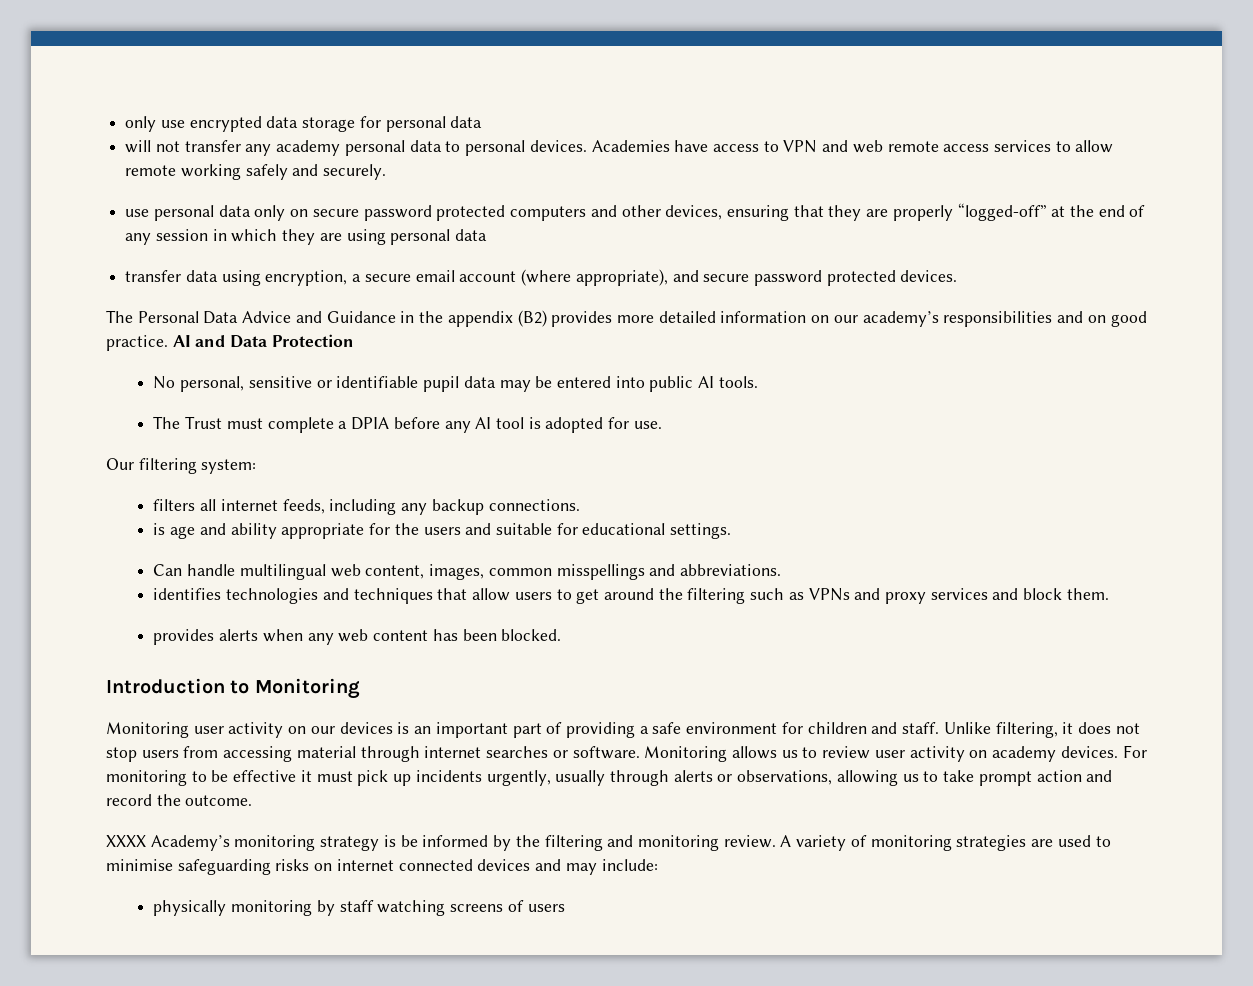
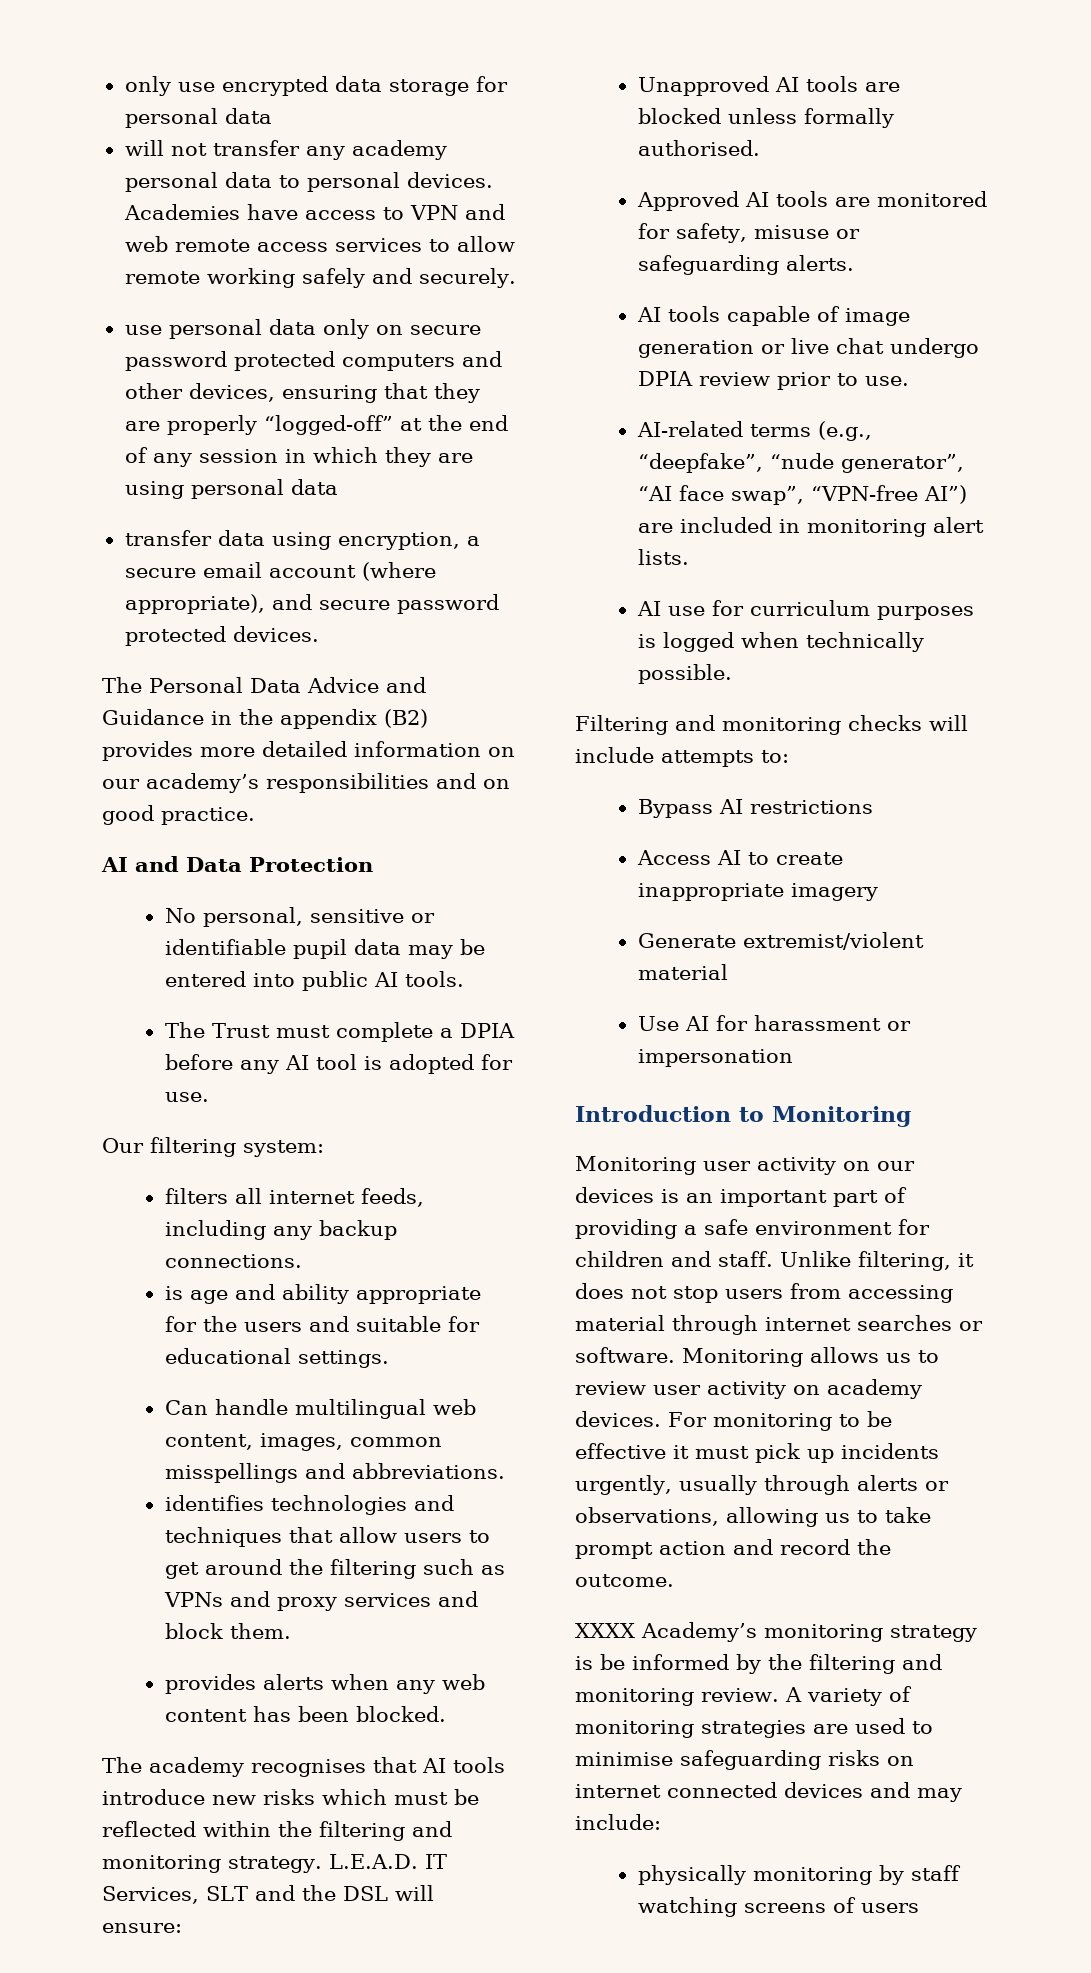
(168, 343) none -> (255, 816) //
(562, 635) none -> [102,1757,505,1777] [102,1789,479,1805] [102,1821,452,1841] [102,1854,447,1873] [102,1885,434,1904] [102,1923,182,1933] [637,76,900,96] [637,108,894,128] [637,140,760,156] [636,191,987,211] [637,223,860,243] [637,255,854,275] [636,306,910,326] [637,338,979,358] [637,371,909,390] [636,421,872,441] [637,453,964,473] [637,485,967,505] [637,517,984,537] [637,549,689,565] [636,600,974,620] [637,632,924,652] [637,664,732,684] [575,715,968,735] [575,747,789,767] [637,799,873,818] [636,850,843,865] [637,883,878,901] [637,932,924,950] [637,964,728,980] [637,1015,911,1031] [637,1049,793,1067] // The academy recognises that AI tools introduce new risks which must be reflected within the filtering and monitoring strategy. L.E.A.D. IT Services, SLT and the DSL will ensure: // Unapproved AI tools are blocked unless formally authorised. // Approved AI tools are monitored for safety, misuse or safeguarding alerts. // AI tools capable of image generation or live chat undergo DPIA review prior to use. // AI-related terms (e.g., “deepfake”, “nude generator”, “AI face swap”, “VPN-free AI”) are included in monitoring alert lists. // AI use for curriculum purposes is logged when technically possible. // Filtering and monitoring checks will include attempts to: // Bypass AI restrictions // Access AI to create inappropriate imagery // Generate extremist/violent material // Use AI for harassment or impersonation

